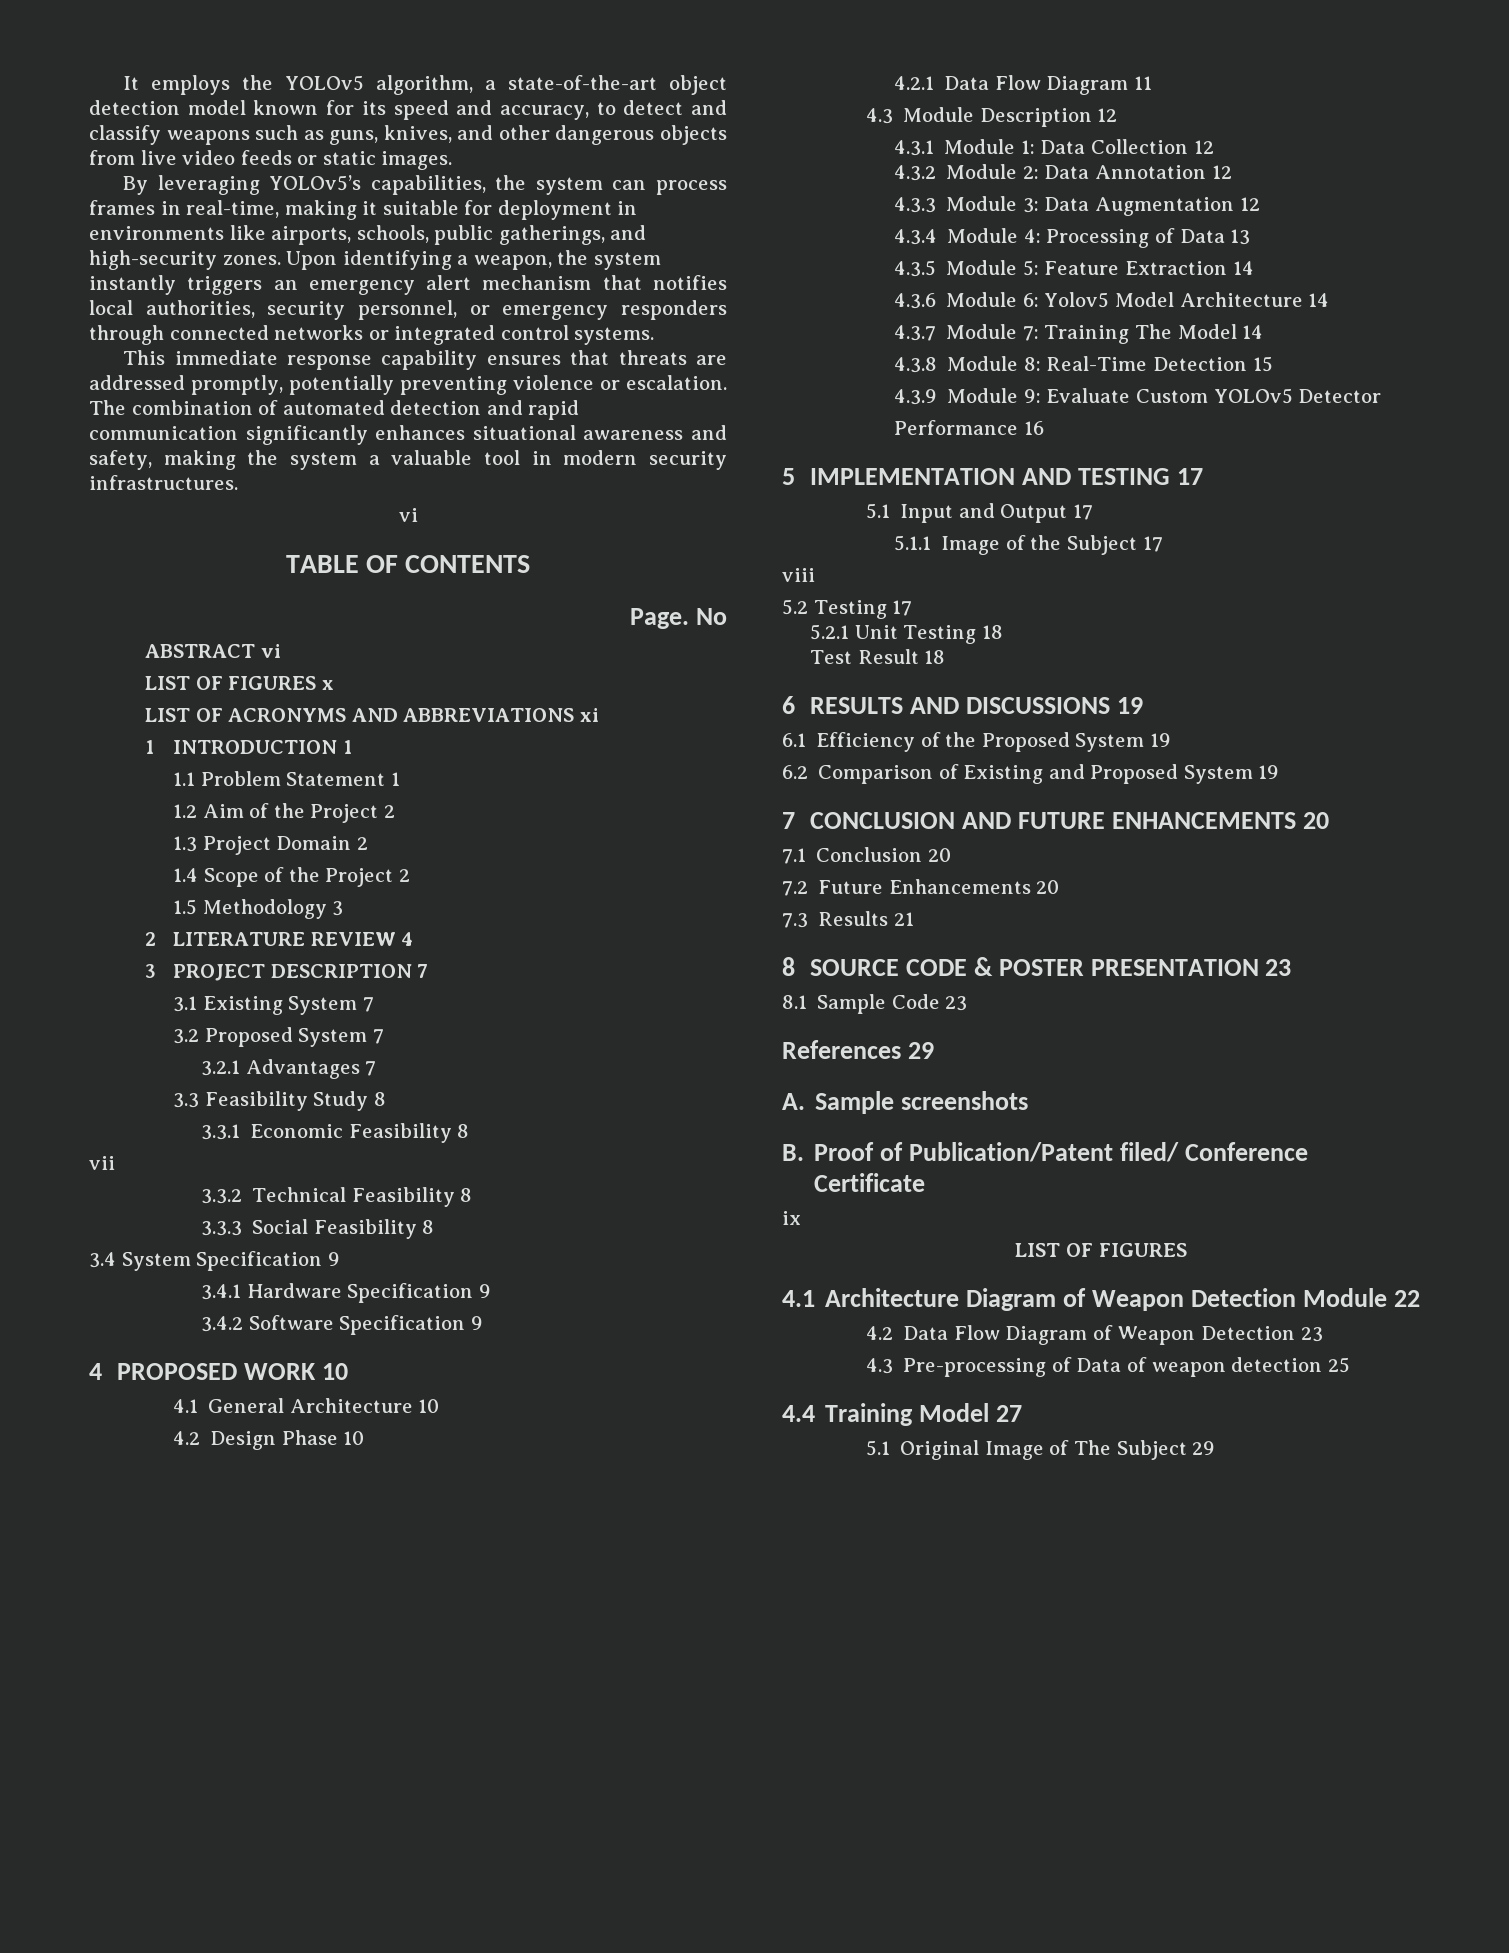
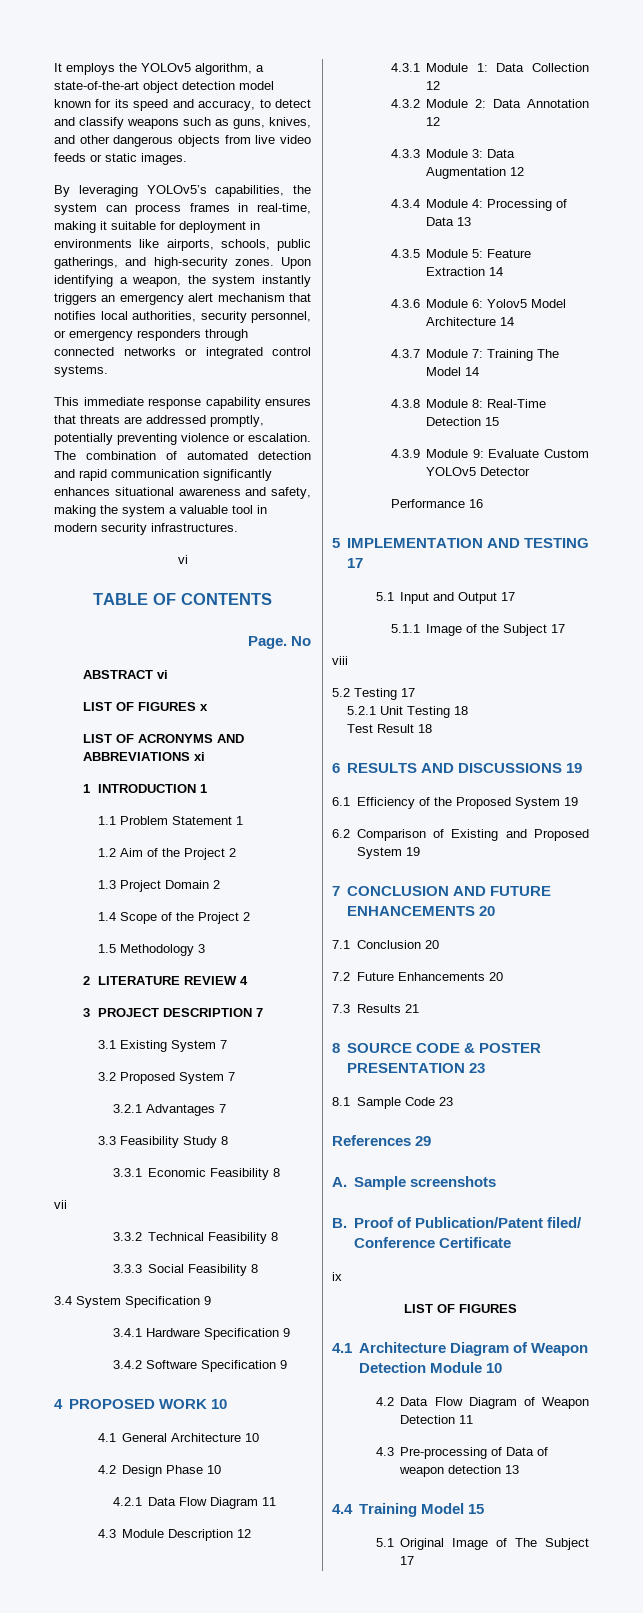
[1393,1290,1420,1307] 22 -> [485,1363,502,1373] 10
[1300,1327,1323,1342] 23 -> [459,1415,474,1424] 11
[1327,1357,1350,1373] 25 -> [505,1465,520,1474] 13
[996,1405,1023,1422] 27 -> [467,1504,484,1514] 15
[1192,1441,1216,1455] 29 -> [400,1556,415,1565] 17

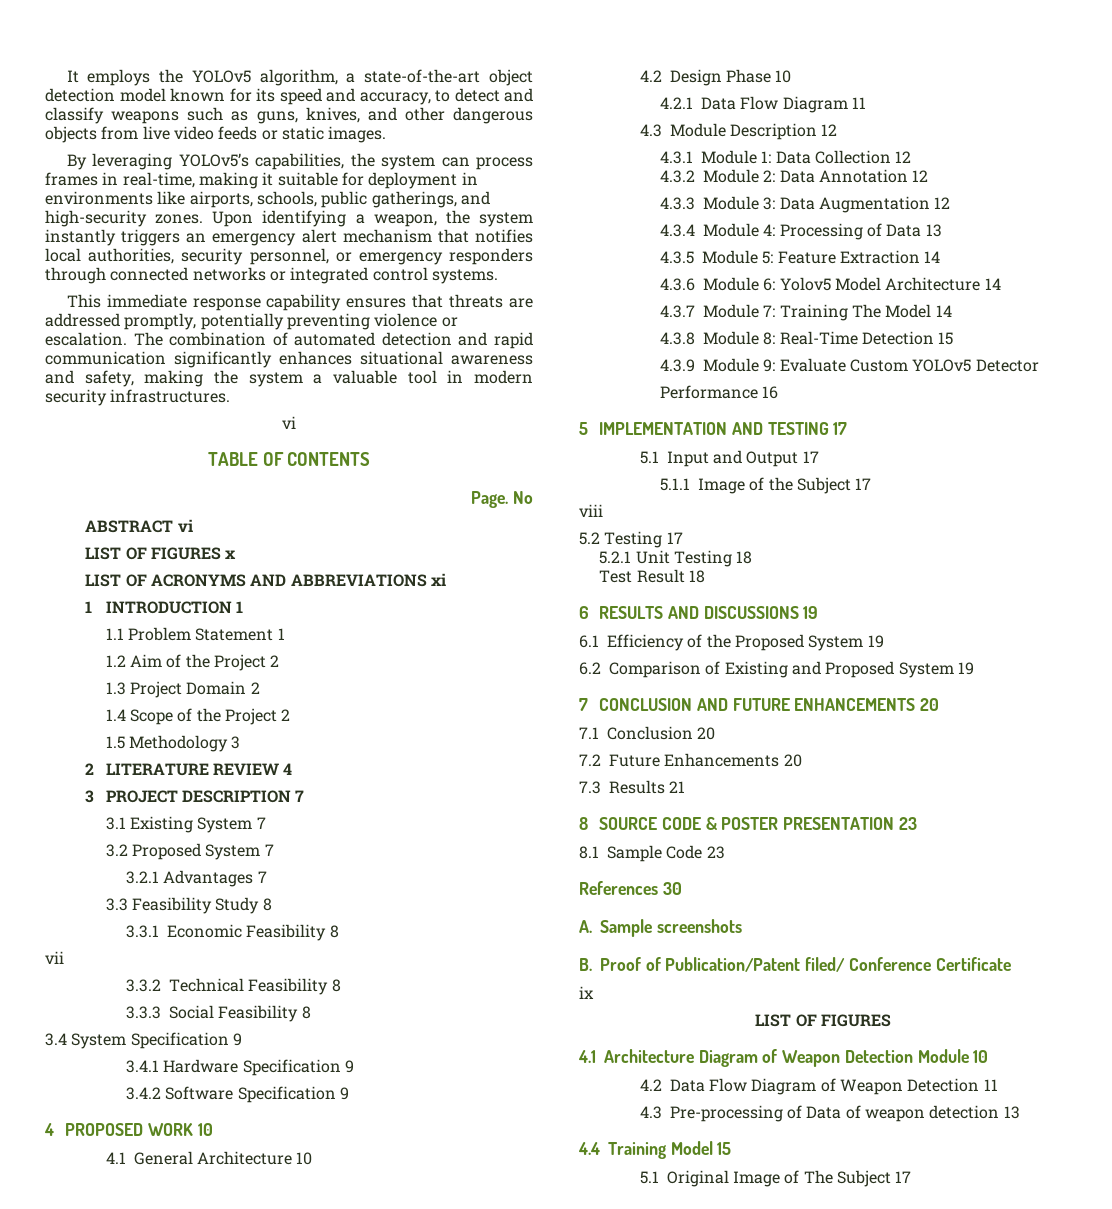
[415,1136,432,1146] 29 -> [662,882,682,895] 30

